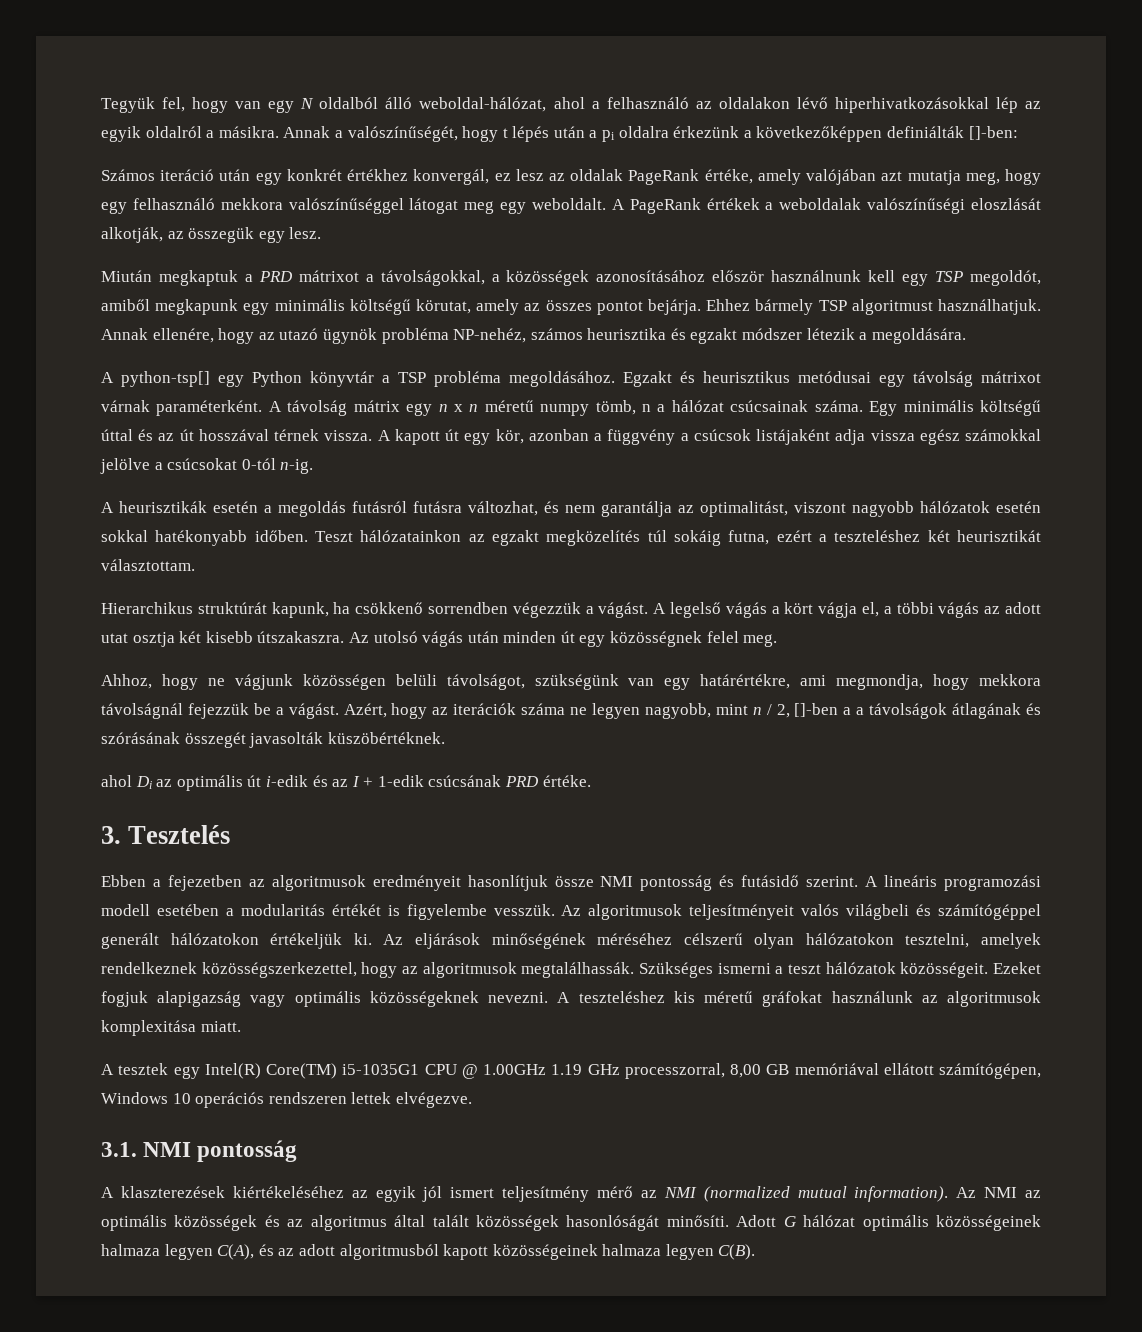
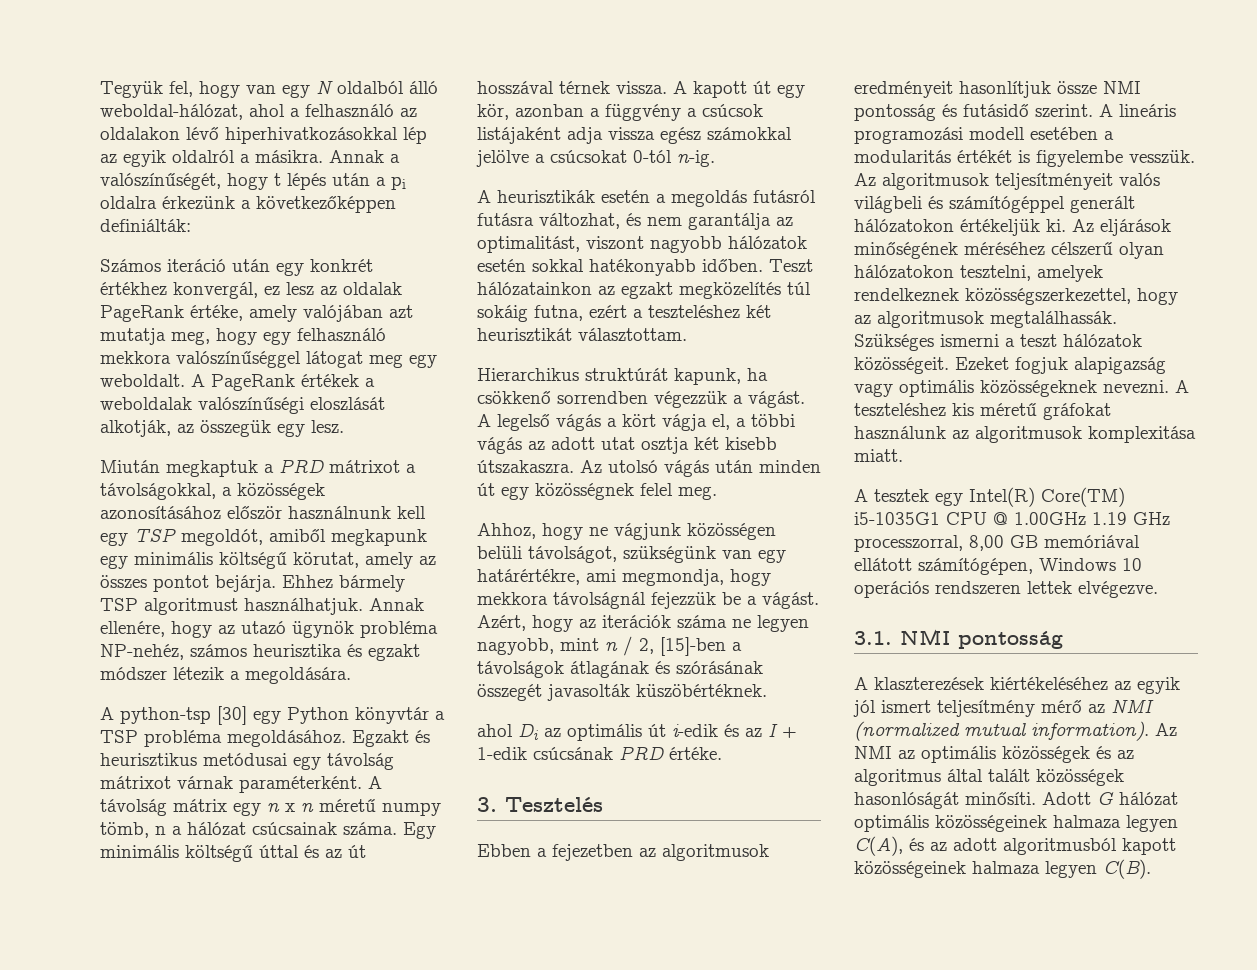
[887,126,1018,140] definiálták []-ben: -> [100,219,191,232] definiálták:
[121,371,210,387] python-tsp[] -> [120,706,247,725] python-tsp [30]
[794,703,852,717] []-ben a -> [660,637,726,656] [15]-ben

